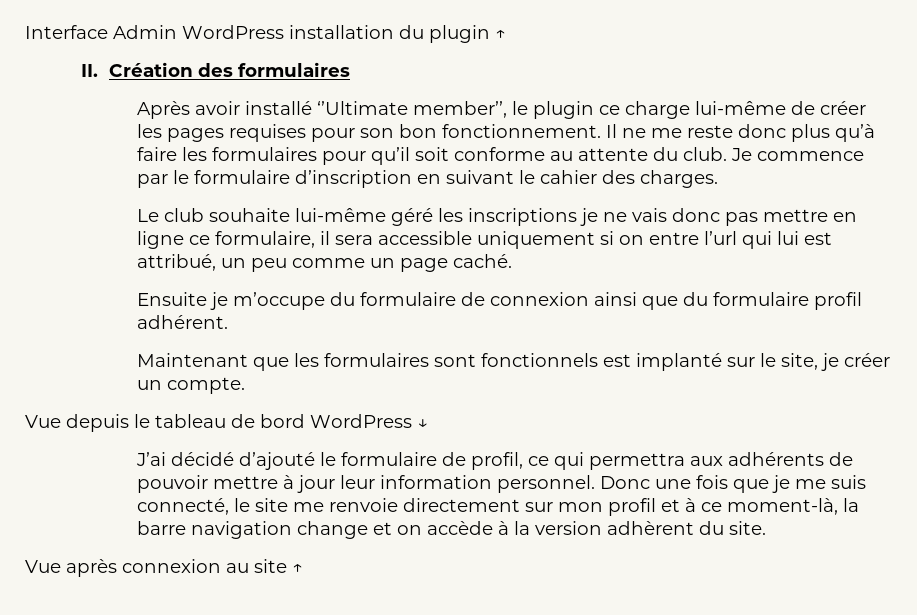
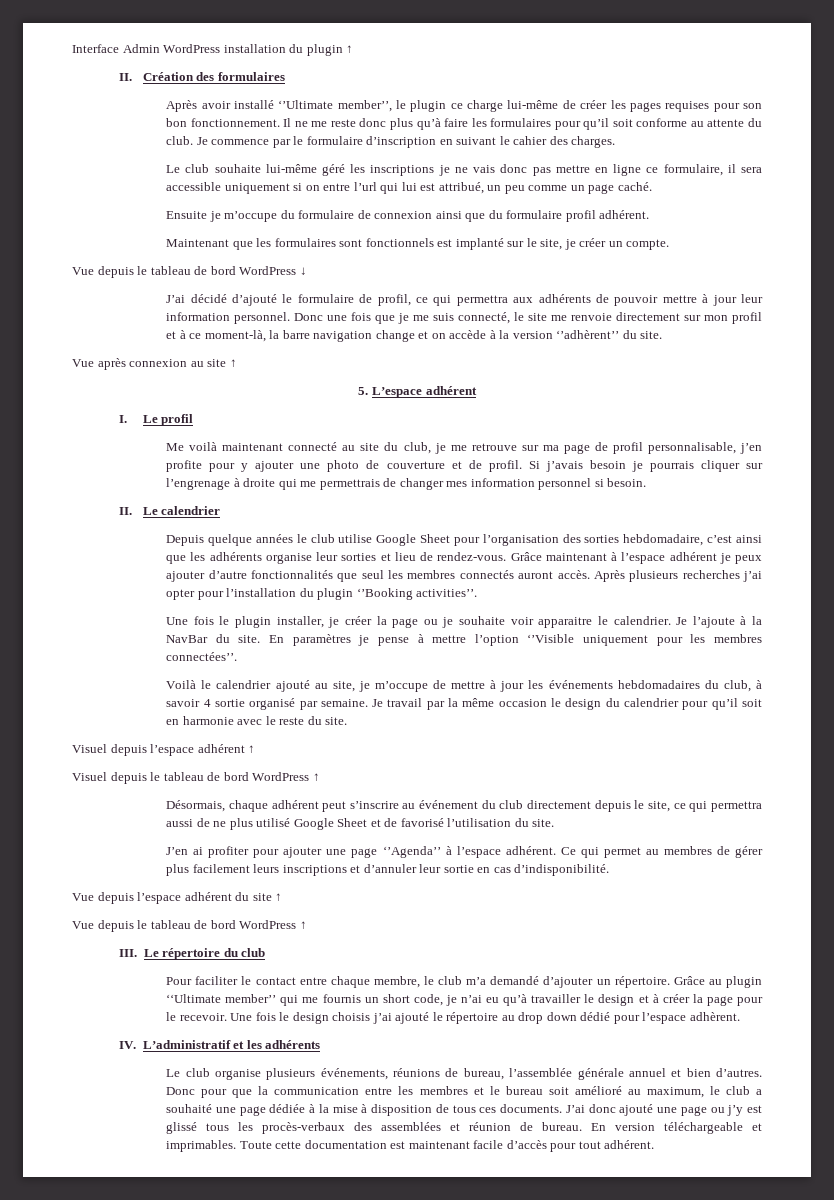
[606,521,694,535] adhèrent -> [556,330,620,339] ‘’adhèrent’’
(303, 568) none -> [358,386,477,398] [119,414,194,426] [166,442,762,454] [166,460,764,472] [166,478,647,490] [119,506,221,515] [166,534,762,546] [166,552,762,564] [166,570,763,582] [166,588,478,600] [166,616,762,628] [166,634,763,646] [166,652,238,661] [166,680,762,692] [166,698,763,710] [166,716,348,725] [72,744,256,756] [72,772,320,784] [166,800,763,812] [166,818,555,830] [166,846,764,858] [166,864,610,876] [72,892,283,904] [72,920,307,932] [119,948,266,960] [166,976,762,988] [166,994,764,1006] [166,1012,740,1024] [119,1040,321,1049] [166,1068,763,1080] [166,1086,763,1098] [166,1104,762,1116] [166,1122,763,1134] [166,1140,655,1152] // 5. L’espace adhérent // I. Le profil // Me voilà maintenant connecté au site du club, je me retrouve sur ma page de profil personnalisable, j’en profite pour y ajouter une photo de couverture et de profil. Si j’avais besoin je pourrais cliquer sur l’engrenage à droite qui me permettrais de changer mes information personnel si besoin. // II. Le calendrier // Depuis quelque années le club utilise Google Sheet pour l’organisation des sorties hebdomadaire, c’est ainsi que les adhérents organise leur sorties et lieu de rendez-vous. Grâce maintenant à l’espace adhérent je peux ajouter d’autre fonctionnalités que seul les membres connectés auront accès. Après plusieurs recherches j’ai opter pour l’installation du plugin ‘’Booking activities’’. // Une fois le plugin installer, je créer la page ou je souhaite voir apparaitre le calendrier. Je l’ajoute à la NavBar du site. En paramètres je pense à mettre l’option ‘’Visible uniquement pour les membres connectées’’. // Voilà le calendrier ajouté au site, je m’occupe de mettre à jour les événements hebdomadaires du club, à savoir 4 sortie organisé par semaine. Je travail par la même occasion le design du calendrier pour qu’il soit en harmonie avec le reste du site. // Visuel depuis l’espace adhérent ↑ // Visuel depuis le tableau de bord WordPress ↑ // Désormais, chaque adhérent peut s’inscrire au événement du club directement depuis le site, ce qui permettra aussi de ne plus utilisé Google Sheet et de favorisé l’utilisation du site. // J’en ai profiter pour ajouter une page ‘’Agenda’’ à l’espace adhérent. Ce qui permet au membres de gérer plus facilement leurs inscriptions et d’annuler leur sortie en cas d’indisponibilité. // Vue depuis l’espace adhérent du site ↑ // Vue depuis le tableau de bord WordPress ↑ // III. Le répertoire du club // Pour faciliter le contact entre chaque membre, le club m’a demandé d’ajouter un répertoire. Grâce au plugin ‘‘Ultimate member’’ qui me fournis un short code, je n’ai eu qu’à travailler le design et à créer la page pour le recevoir. Une fois le design choisis j’ai ajouté le répertoire au drop down dédié pour l’espace adhèrent. // IV. L’administratif et les adhérents // Le club organise plusieurs événements, réunions de bureau, l’assemblée générale annuel et bien d’autres. Donc pour que la communication entre les membres et le bureau soit amélioré au maximum, le club a souhaité une page dédiée à la mise à disposition de tous ces documents. J’ai donc ajouté une page ou j’y est glissé tous les procès-verbaux des assemblées et réunion de bureau. En version téléchargeable et imprimables. Toute cette documentation est maintenant facile d’accès pour tout adhérent.

